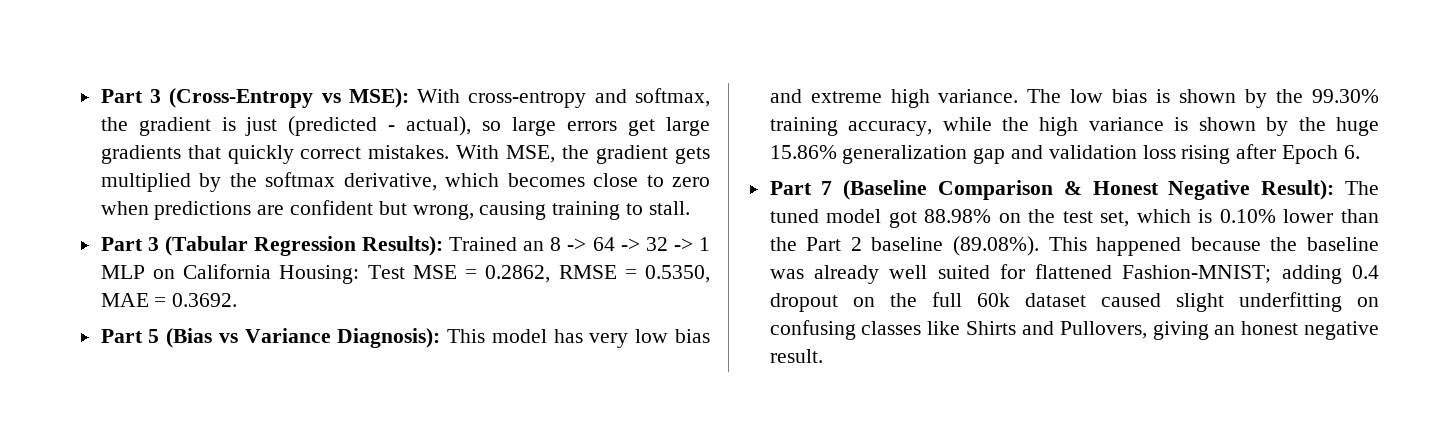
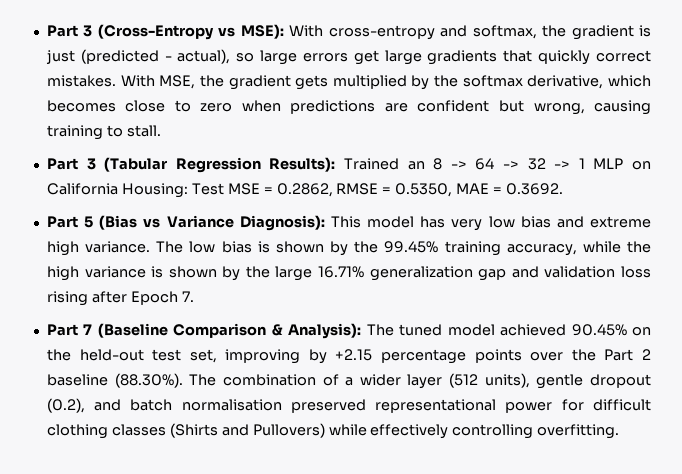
[1312,89,1379,103] 99.30% -> [384,241,439,253] 99.45%
[1336,117,1380,136] [769,145,837,159] huge 15.86% -> [275,266,365,281] large 16.71%
[1343,145,1360,159] 6. -> [181,291,194,302] 7.
[1092,180,1335,200] Honest Negative Result): -> [288,323,362,339] Analysis):
[888,209,1056,228] got 88.98% on the -> [500,324,651,336] [46,349,144,361] achieved 90.45% on the held-out
[1136,209,1380,223] [769,236,1379,256] [769,264,1379,284] [769,292,1379,312] [769,320,1379,340] [769,349,823,363] which is 0.10% lower than the Part 2 baseline (89.08%). This happened because the baseline was already well suited for flattened Fashion-MNIST; adding 0.4 dropout on the full 60k dataset caused slight underfitting on confusing classes like Shirts and Pullovers, giving an honest negative result. -> [225,349,651,364] [46,373,651,389] [46,398,651,413] [46,423,620,439] improving by +2.15 percentage points over the Part 2 baseline (88.30%). The combination of a wider layer (512 units), gentle dropout (0.2), and batch normalisation preserved representational power for difficult clothing classes (Shirts and Pullovers) while effectively controlling overfitting.

